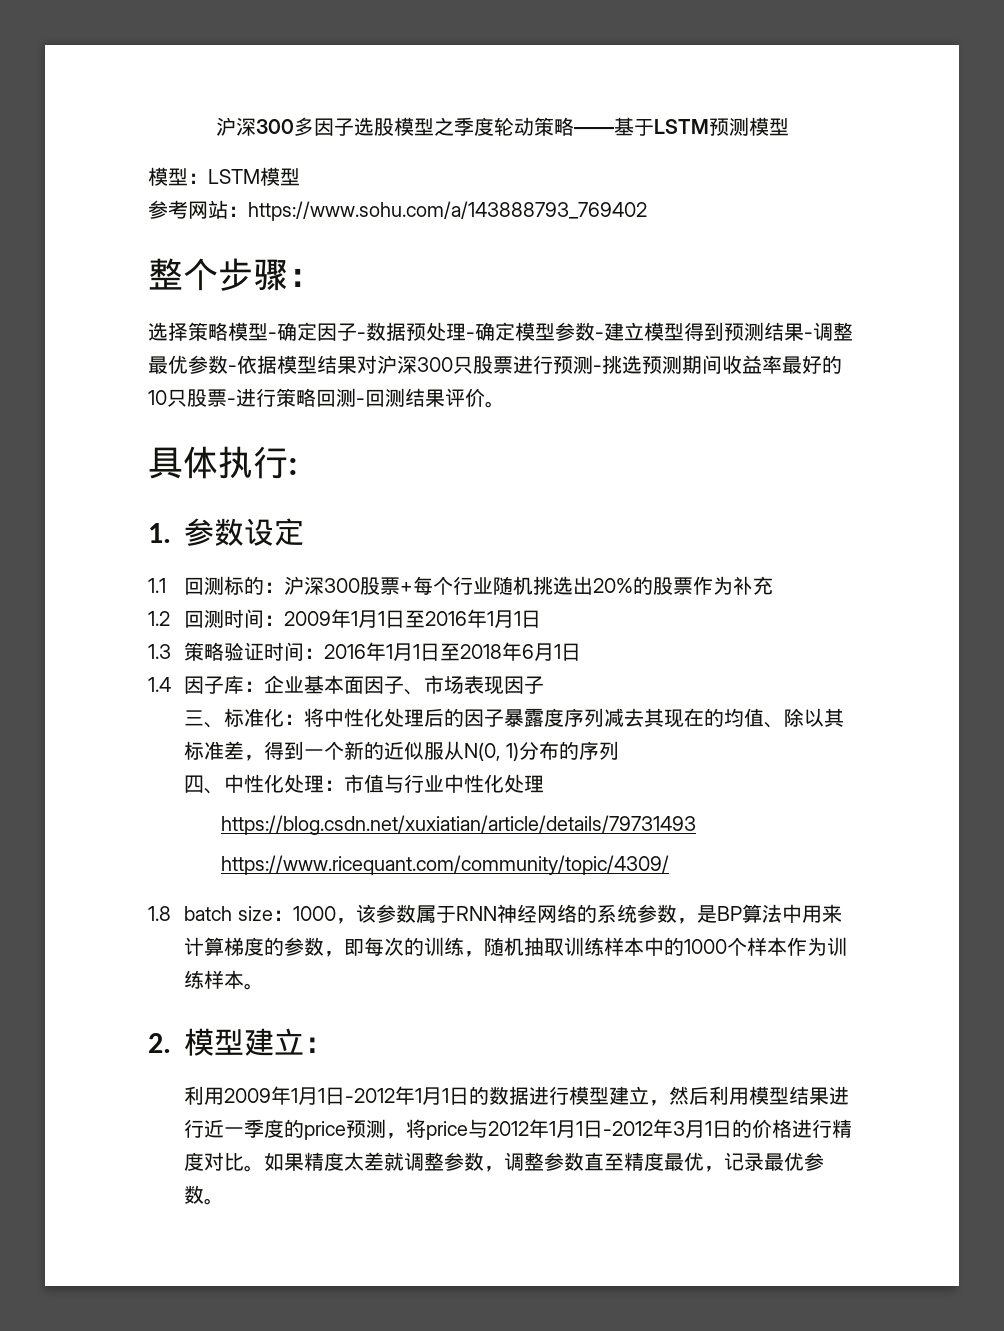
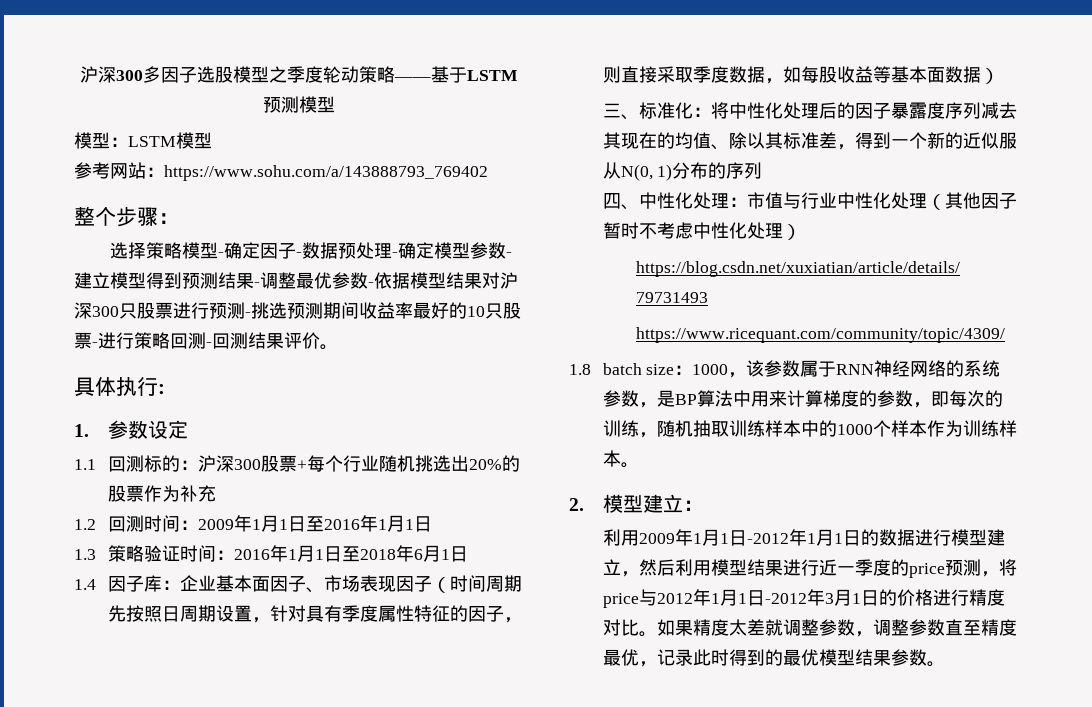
(545, 685) none -> [431,575,522,593] [107,605,522,623] [602,66,999,84] （时间周期先按照日周期设置，针对具有季度属性特征的因子，则直接采取季度数据，如每股收益等基本面数据）
(545, 784) none -> [926,192,1017,210] [602,222,801,240] （其他因子暂时不考虑中性化处理）
[764,1152,805,1171] 最优 -> [692,649,891,666] 此时得到的最优模型结果

